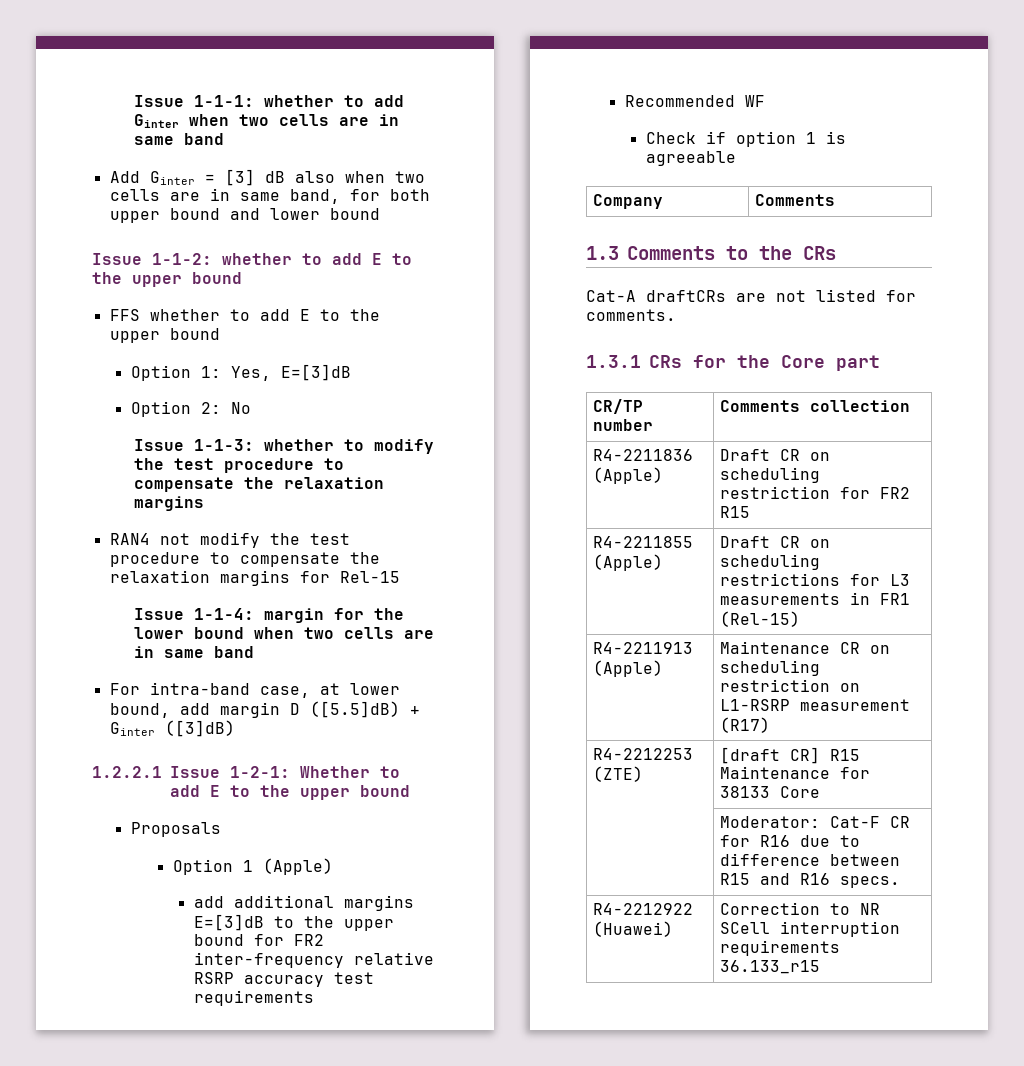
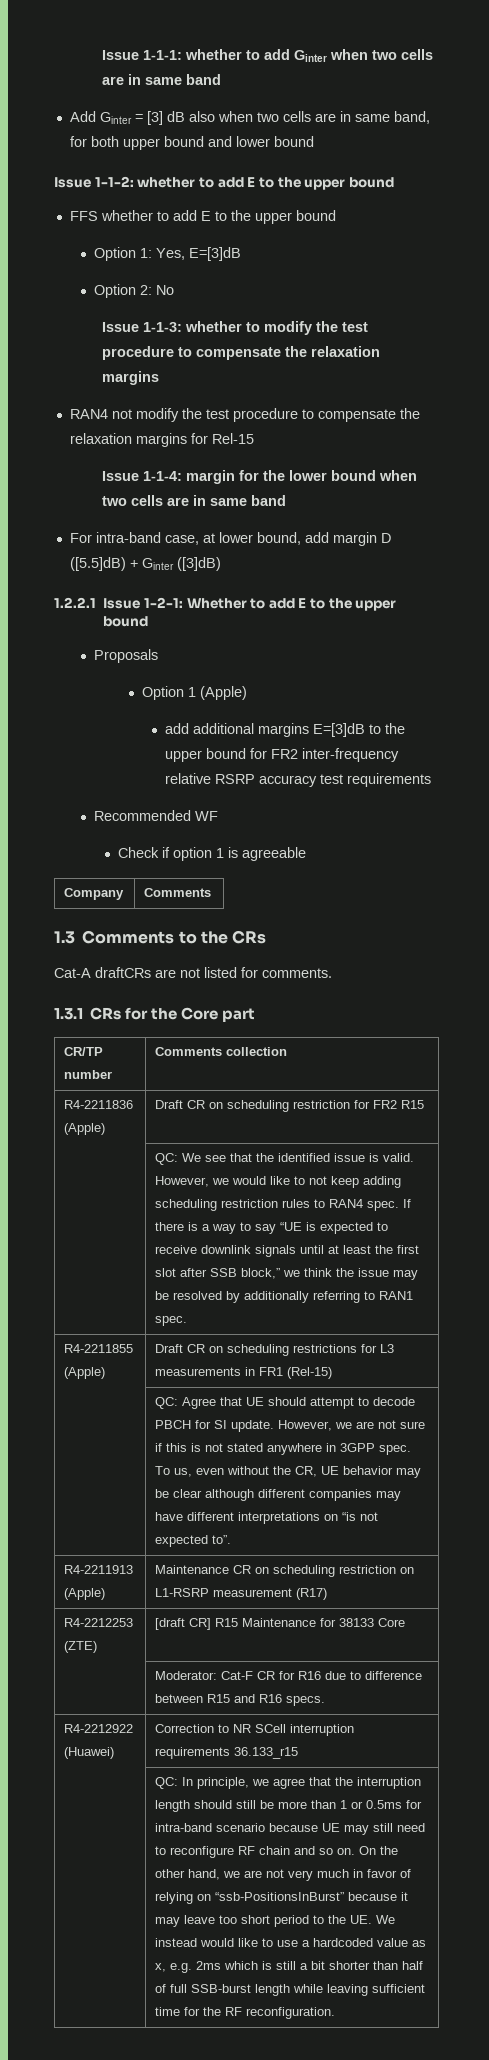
(751, 512) none -> [155,1153,415,1165] [155,1176,402,1188] [155,1199,412,1211] [155,1222,389,1234] [155,1245,420,1257] [155,1268,419,1280] [155,1291,414,1303] [155,1316,188,1326] // | QC: We see that the identified issue is valid. However, we would like to not keep adding scheduling restriction rules to RAN4 spec. If there is a way to say “UE is expected to receive downlink signals until at least the first slot after SSB block,” we think the issue may be resolved by additionally referring to RAN1 spec.
(801, 619) none -> [155,1397,416,1409] [155,1420,426,1432] [155,1443,412,1455] [155,1466,422,1478] [155,1489,402,1501] [155,1512,379,1524] [155,1535,232,1547] // | QC: Agree that UE should attempt to decode PBCH for SI update. However, we are not sure if this is not stated anywhere in 3GPP spec. To us, even without the CR, UE behavior may be clear although different companies may have different interpretations on “is not expected to”.
(821, 967) none -> [155,1777,422,1789] [155,1800,423,1812] [155,1823,426,1835] [155,1846,399,1858] [155,1869,412,1881] [155,1892,409,1904] [155,1915,396,1927] [155,1938,427,1947] [155,1961,424,1973] [155,1984,426,1996] [155,2007,336,2019] // | QC: In principle, we agree that the interruption length should still be more than 1 or 0.5ms for intra-band scenario because UE may still need to reconfigure RF chain and so on. On the other hand, we are not very much in favor of relying on “ssb-PositionsInBurst” because it may leave too short period to the UE. We instead would like to use a hardcoded value as x, e.g. 2ms which is still a bit shorter than half of full SSB-burst length while leaving sufficient time for the RF reconfiguration.

